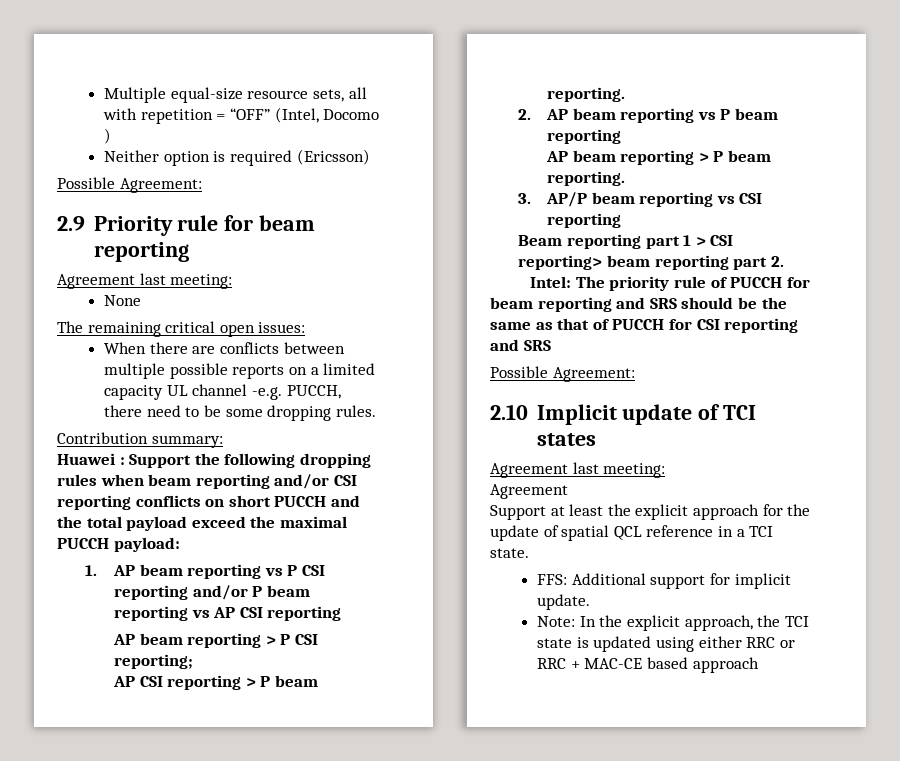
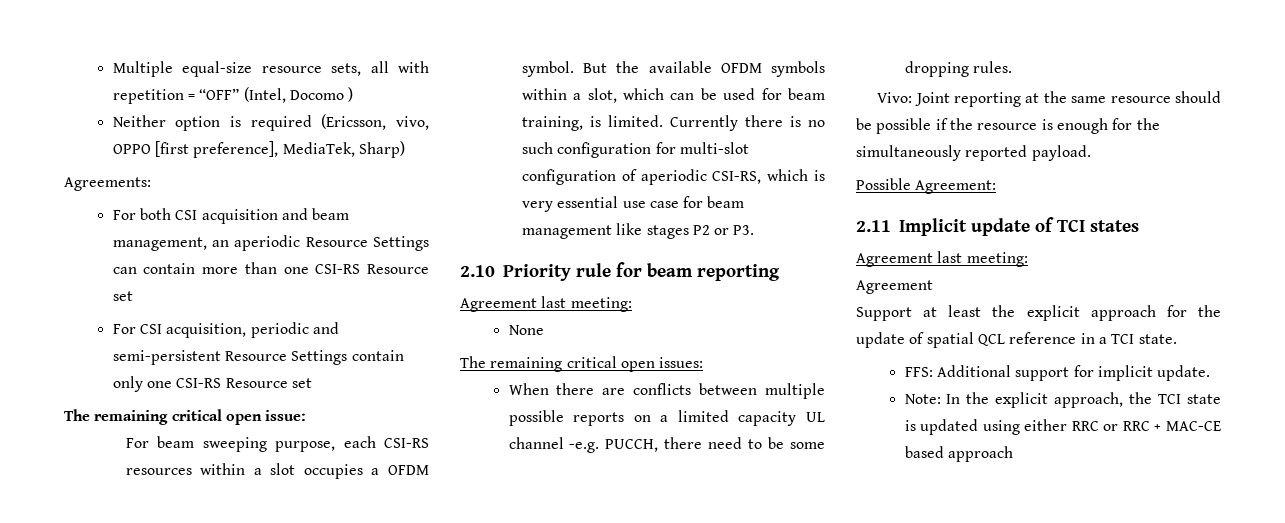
[296,149,370,165] [57,177,202,193] [57,216,85,231] (Ericsson) // Possible Agreement: // 2.9 -> [321,114,430,130] [112,141,405,158] [64,177,151,191] [112,208,350,224] [112,235,430,251] [112,262,430,274] [112,291,133,301] [112,322,339,338] [112,350,404,365] [112,376,312,392] [64,409,307,425] [125,436,429,452] [125,463,429,479] [521,61,825,77] [521,88,825,103] [521,115,825,131] [521,142,749,158] [521,169,825,185] [521,196,745,212] [521,223,755,239] [460,265,495,277] (Ericsson, vivo, OPPO [first preference], MediaTek, Sharp) // Agreements: // For both CSI acquisition and beam management, an aperiodic Resource Settings can contain more than one CSI-RS Resource set // For CSI acquisition, periodic and semi-persistent Resource Settings contain only one CSI-RS Resource set // The remaining critical open issue: // For beam sweeping purpose, each CSI-RS resources within a slot occupies a OFDM symbol. But the available OFDM symbols within a slot, which can be used for beam training, is limited. Currently there is no such configuration for multi-slot configuration of aperiodic CSI-RS, which is very essential use case for beam management like stages P2 or P3. // 2.10
[57,432,223,448] [57,453,371,468] [57,474,357,489] [57,495,360,510] [57,516,347,531] [57,537,180,552] [85,564,325,579] [113,585,310,600] [113,606,342,621] [112,633,318,648] [113,654,193,669] [112,675,318,690] [546,87,625,102] [518,108,778,123] [546,129,621,144] [545,150,771,165] [546,171,625,186] [518,192,763,207] [546,213,621,228] [518,234,734,249] [518,255,784,270] [530,276,810,291] [490,297,787,312] [490,318,799,333] [490,339,551,351] [490,366,635,382] [490,404,528,420] Contribution summary: // Huawei : Support the following dropping rules when beam reporting and/or CSI reporting conflicts on short PUCCH and the total payload exceed the maximal PUCCH payload: // 1. AP beam reporting vs P CSI reporting and/or P beam reporting vs AP CSI reporting // AP beam reporting > P CSI reporting; // AP CSI reporting > P beam reporting. // 2. AP beam reporting vs P beam reporting // AP beam reporting > P beam reporting. // 3. AP/P beam reporting vs CSI reporting // Beam reporting part 1 > CSI reporting> beam reporting part 2. // Intel: The priority rule of PUCCH for beam reporting and SRS should be the same as that of PUCCH for CSI reporting and SRS // Possible Agreement: // 2.10 -> [877,91,1221,107] [856,118,1160,134] [856,145,1091,161] [856,178,997,194] [856,220,891,232] Vivo: Joint reporting at the same resource should be possible if the resource is enough for the simultaneously reported payload. // Possible Agreement: // 2.11

